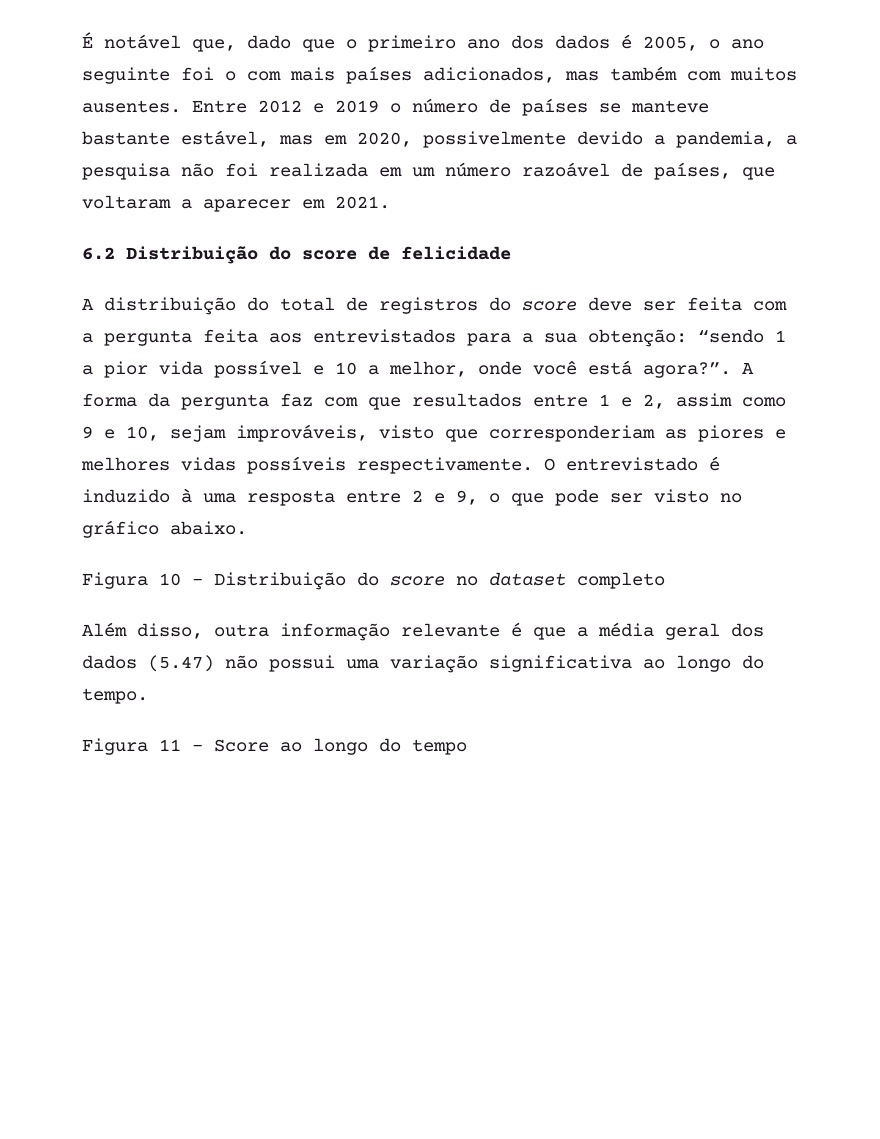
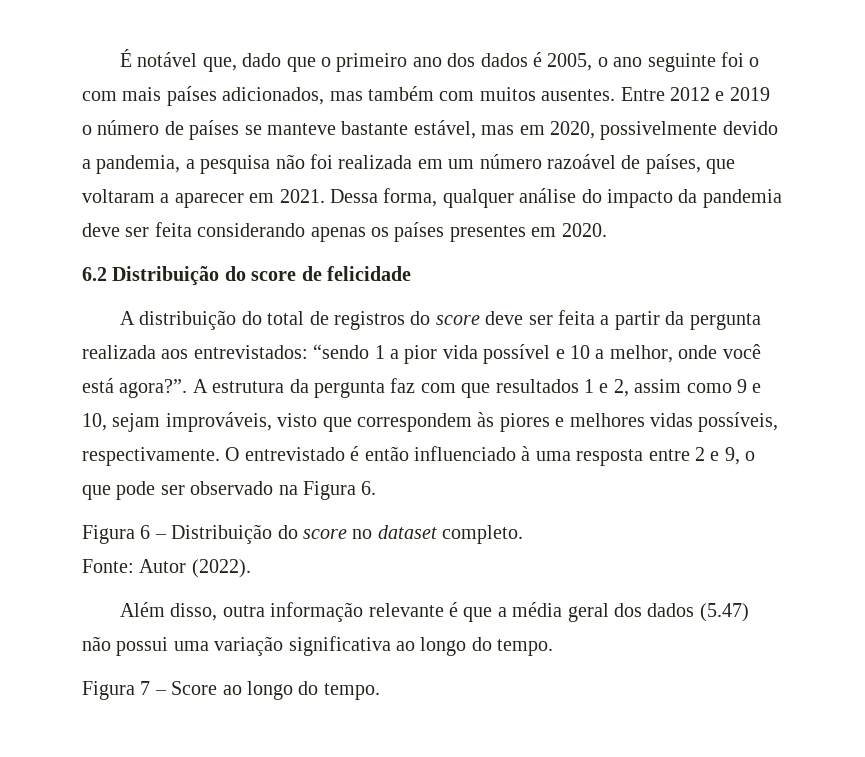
(390, 202) none -> [330,188,782,208] [82,222,607,242] Dessa forma, qualquer análise do impacto da pandemia deve ser feita considerando apenas os países presentes em 2020.
[753,301,787,311] [82,329,687,347] com a pergunta feita aos entrevistados para a sua obtenção: -> [600,311,761,330] [82,345,308,359] a partir da pergunta realizada aos entrevistados:
[82,393,137,407] forma -> [212,381,285,393] estrutura
[533,394,588,407] entre -> (579, 386) none
[489,425,687,442] corresponderiam as -> [357,412,495,432] correspondem às
[247,456,346,474] possíveis -> [698,412,779,432] possíveis,
[82,489,170,503] induzido -> [364,446,516,461] então influenciado
[654,489,742,503] [82,520,247,538] [82,572,181,589] visto no gráfico abaixo. // Figura 10 -> [190,481,377,500] [82,525,151,544] observado na Figura 6. // Figura 6
[577,572,665,589] completo -> [442,525,524,544] [82,559,251,578] completo. // Fonte: Autor (2022).
[159,739,181,751] 11 -> [140,681,151,695] 7
[412,739,467,755] tempo -> [323,683,380,700] tempo.

